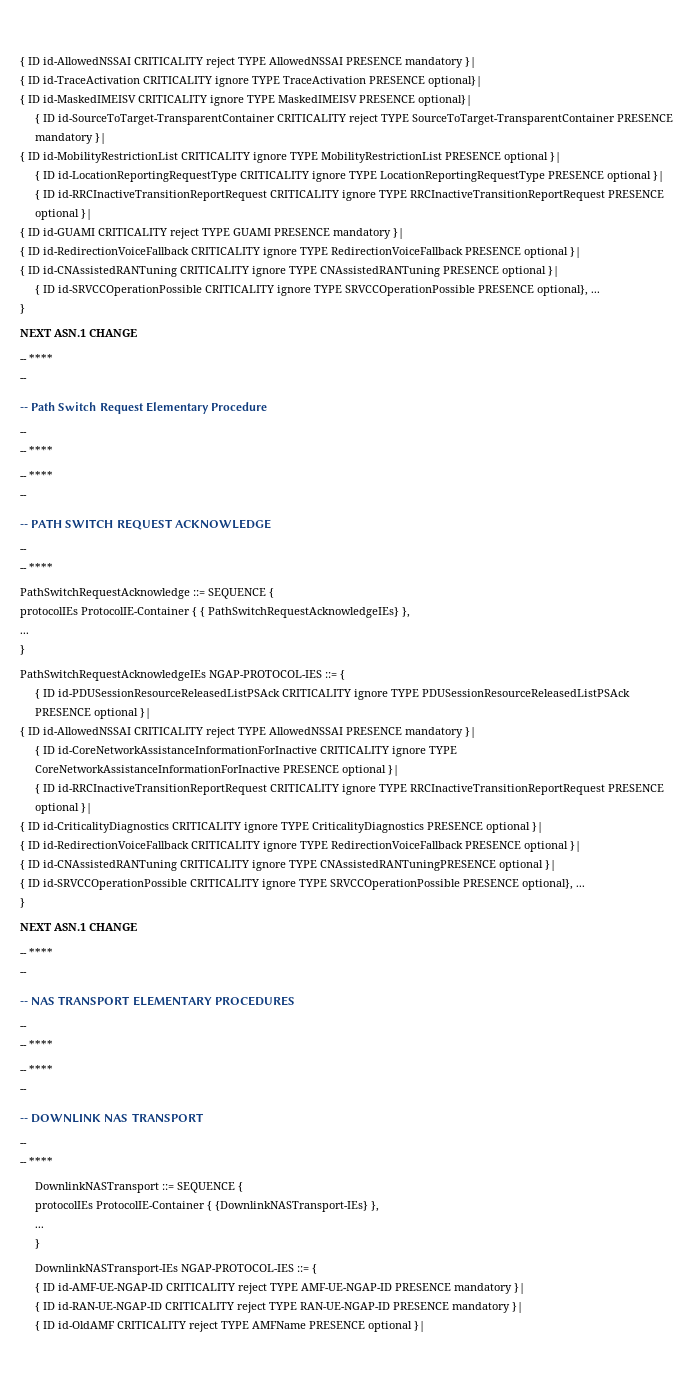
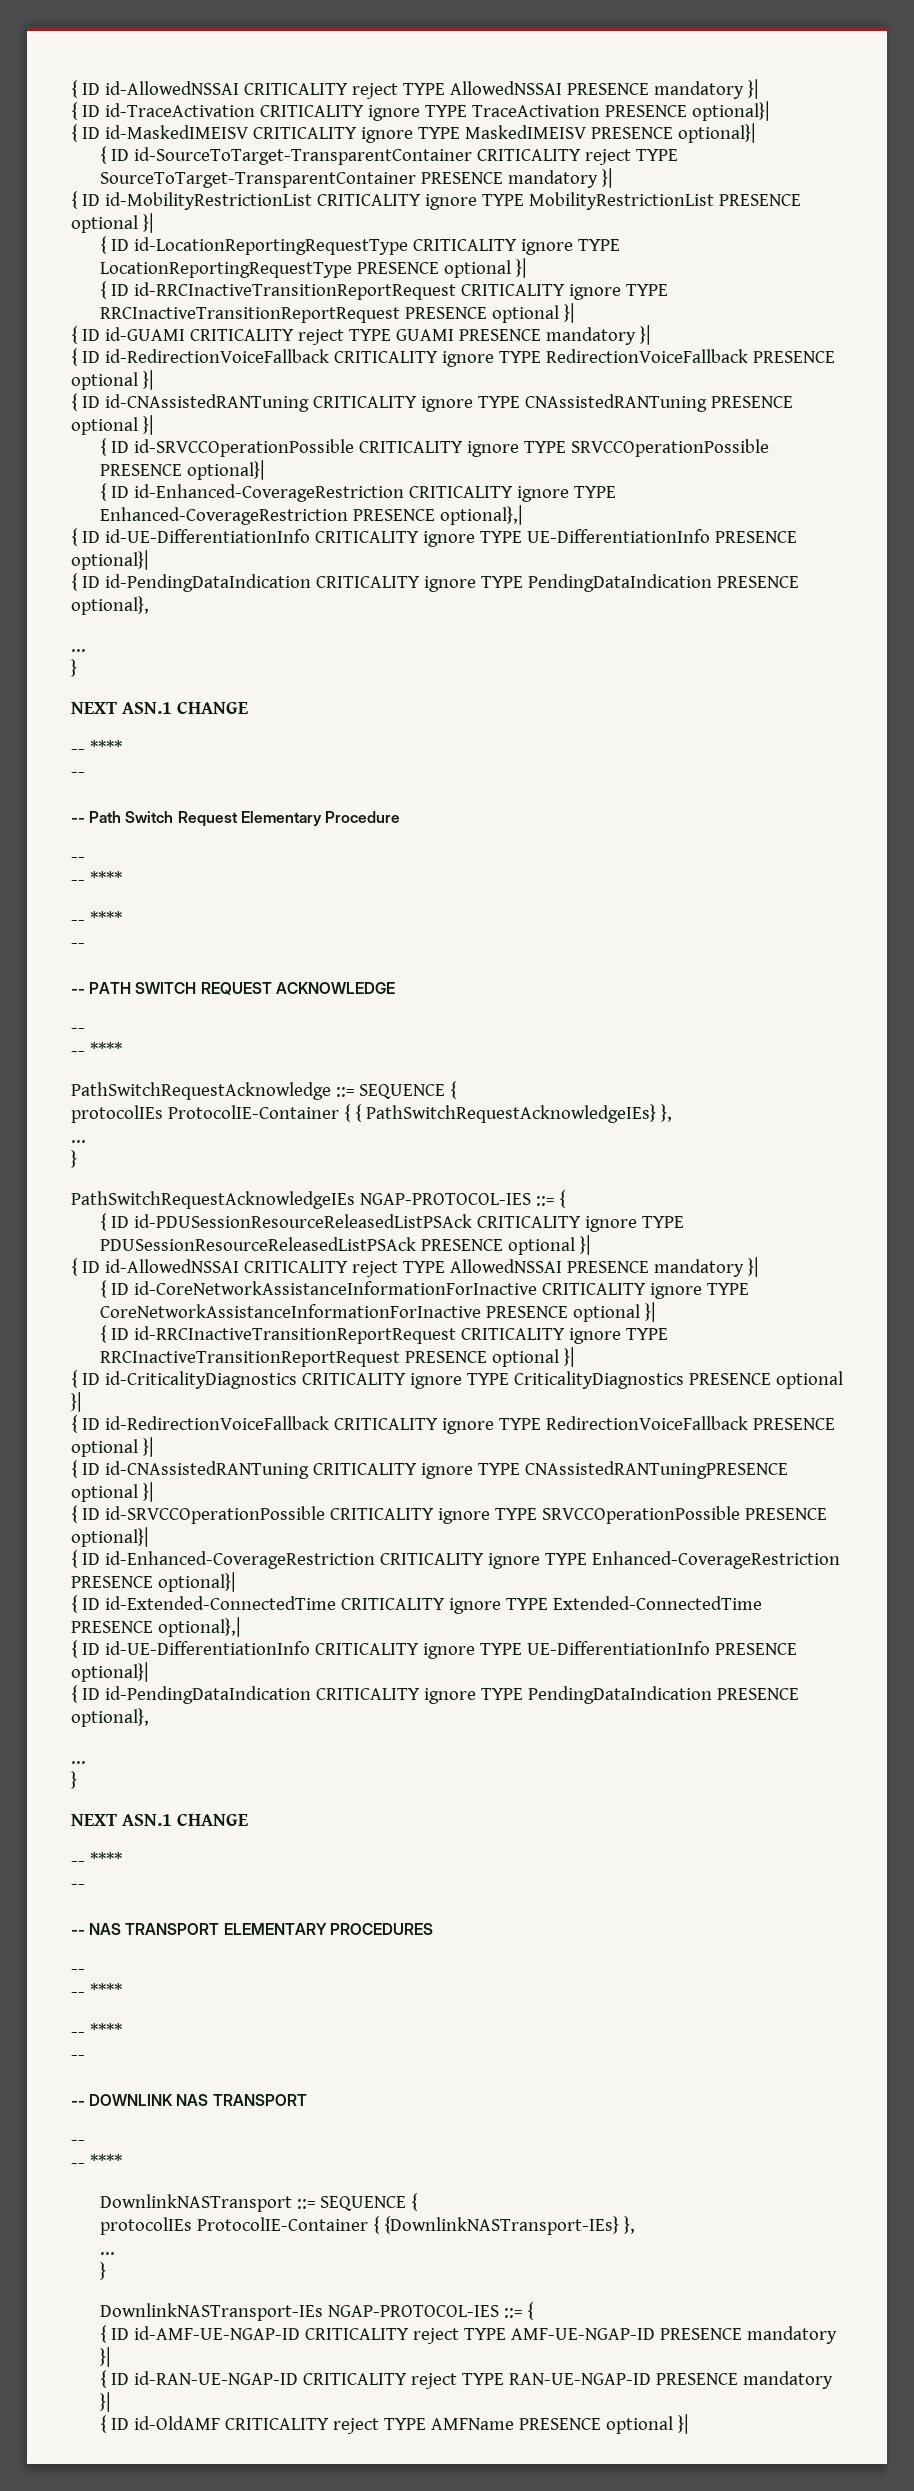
[537,285,589,296] optional}, -> [187,460,265,480] [100,483,617,502] [100,505,523,525] [71,528,797,547] [71,550,148,570] [71,573,799,592] [71,596,149,615] optional}| // { ID id-Enhanced-CoverageRestriction CRITICALITY ignore TYPE Enhanced-CoverageRestriction PRESENCE optional},| // { ID id-UE-DifferentiationInfo CRITICALITY ignore TYPE UE-DifferentiationInfo PRESENCE optional}| // { ID id-PendingDataIndication CRITICALITY ignore TYPE PendingDataIndication PRESENCE optional}, //
[522,879,573,890] optional}, -> [71,1527,148,1547] [71,1550,840,1569] [71,1572,235,1592] [71,1595,762,1614] [71,1617,240,1637] [71,1640,797,1659] [71,1662,148,1682] [71,1685,799,1704] [71,1708,149,1727] optional}| // { ID id-Enhanced-CoverageRestriction CRITICALITY ignore TYPE Enhanced-CoverageRestriction PRESENCE optional}| // { ID id-Extended-ConnectedTime CRITICALITY ignore TYPE Extended-ConnectedTime PRESENCE optional},| // { ID id-UE-DifferentiationInfo CRITICALITY ignore TYPE UE-DifferentiationInfo PRESENCE optional}| // { ID id-PendingDataIndication CRITICALITY ignore TYPE PendingDataIndication PRESENCE optional}, //

